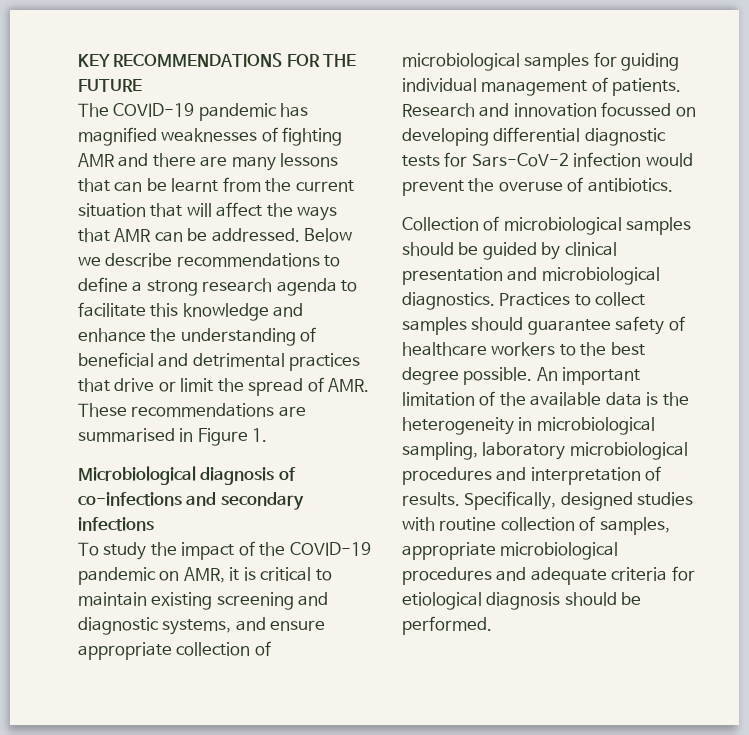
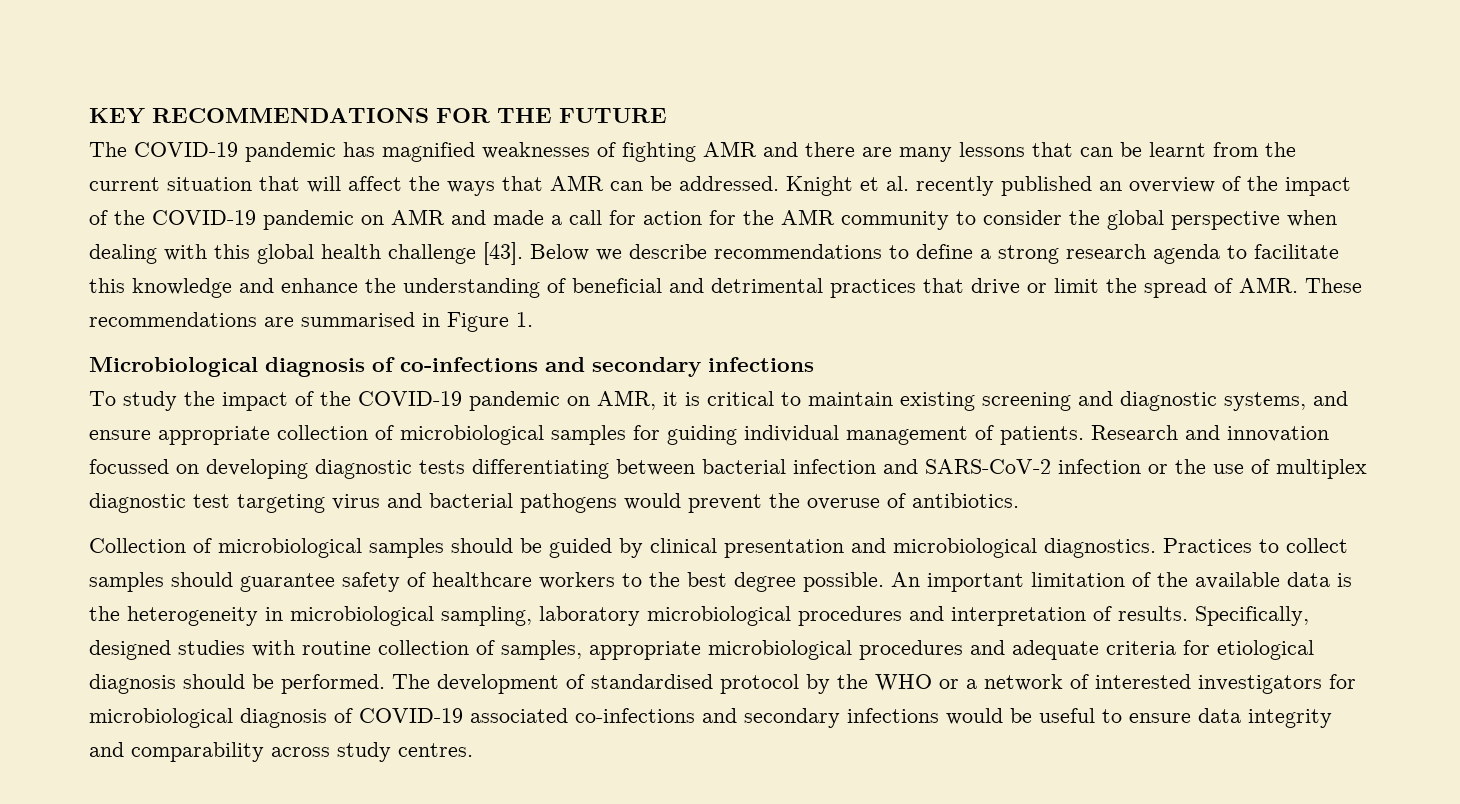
(300, 235) none -> [786,176,1351,196] [89,209,1337,230] [89,242,523,265] Knight et al. recently published an overview of the impact of the COVID-19 pandemic on AMR and made a call for action for the AMR community to consider the global perspective when dealing with this global health challenge [43].
[493,127,581,142] differential -> (308, 469) none
[444,152,642,167] for Sars-CoV-2 infection -> [472,459,1367,479] [89,493,617,513] differentiating between bacterial infection and SARS-CoV-2 infection or the use of multiplex diagnostic test targeting virus and bacterial pathogens
(492, 625) none -> [392,674,1356,694] [89,708,1332,728] [89,742,473,762] The development of standardised protocol by the WHO or a network of interested investigators for microbiological diagnosis of COVID-19 associated co-infections and secondary infections would be useful to ensure data integrity and comparability across study centres.

